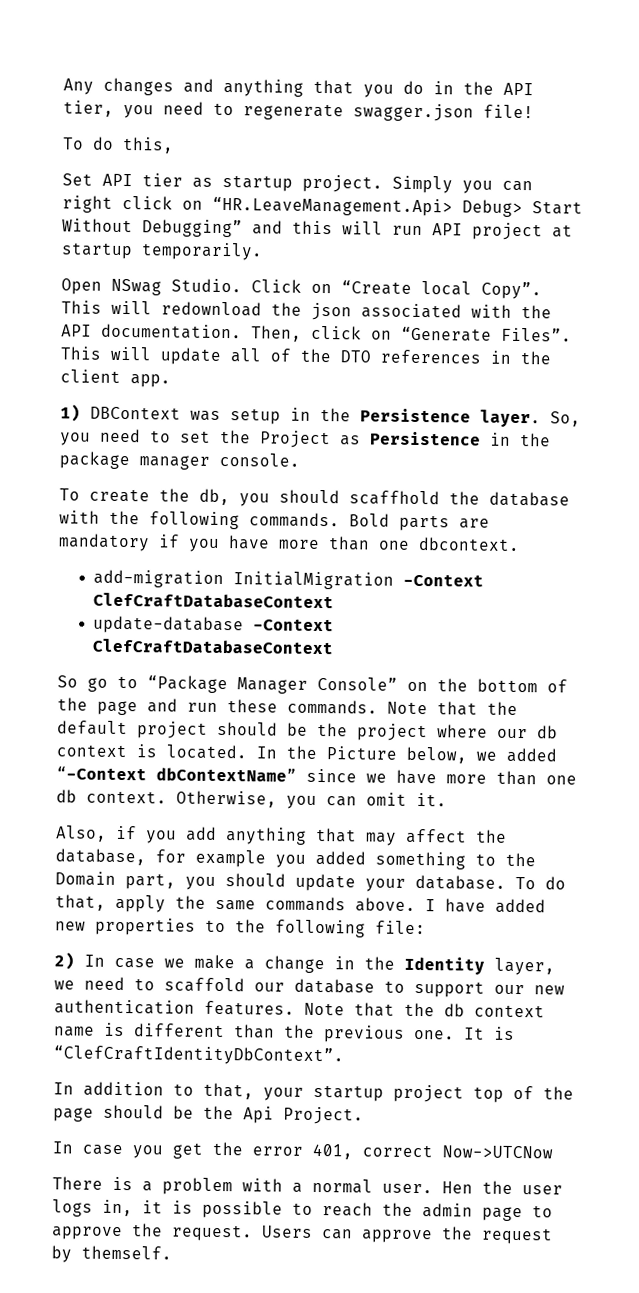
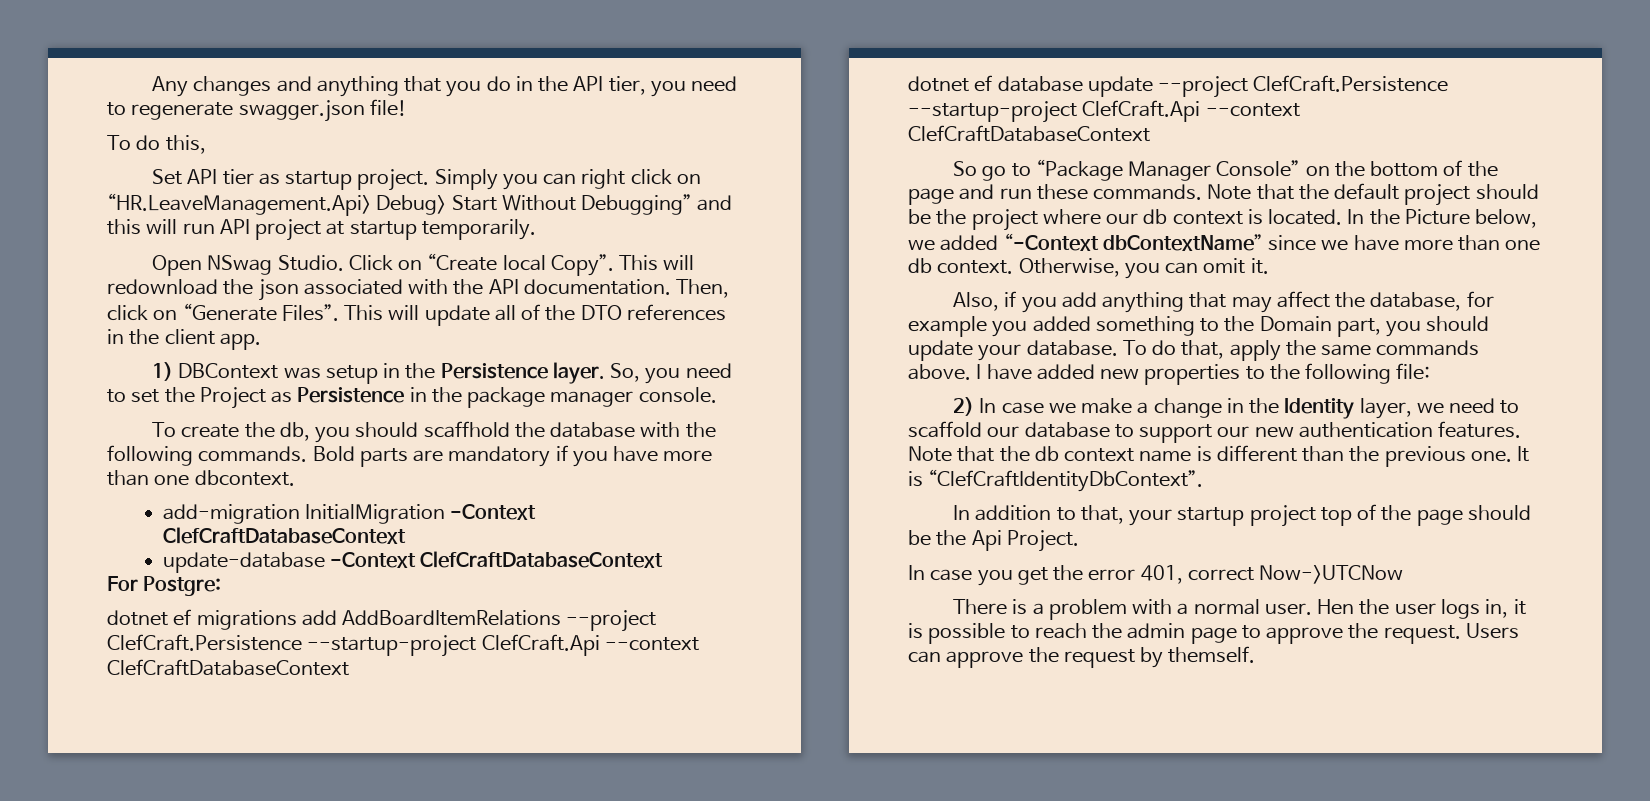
(334, 646) none -> [107,576,222,596] [107,609,657,632] [107,634,699,657] [107,659,349,676] [908,75,1449,98] [908,100,1300,123] [908,125,1150,142] // For Postgre: // dotnet ef migrations add AddBoardItemRelations --project ClefCraft.Persistence --startup-project ClefCraft.Api --context ClefCraftDatabaseContext // dotnet ef database update --project ClefCraft.Persistence --startup-project ClefCraft.Api --context ClefCraftDatabaseContext

